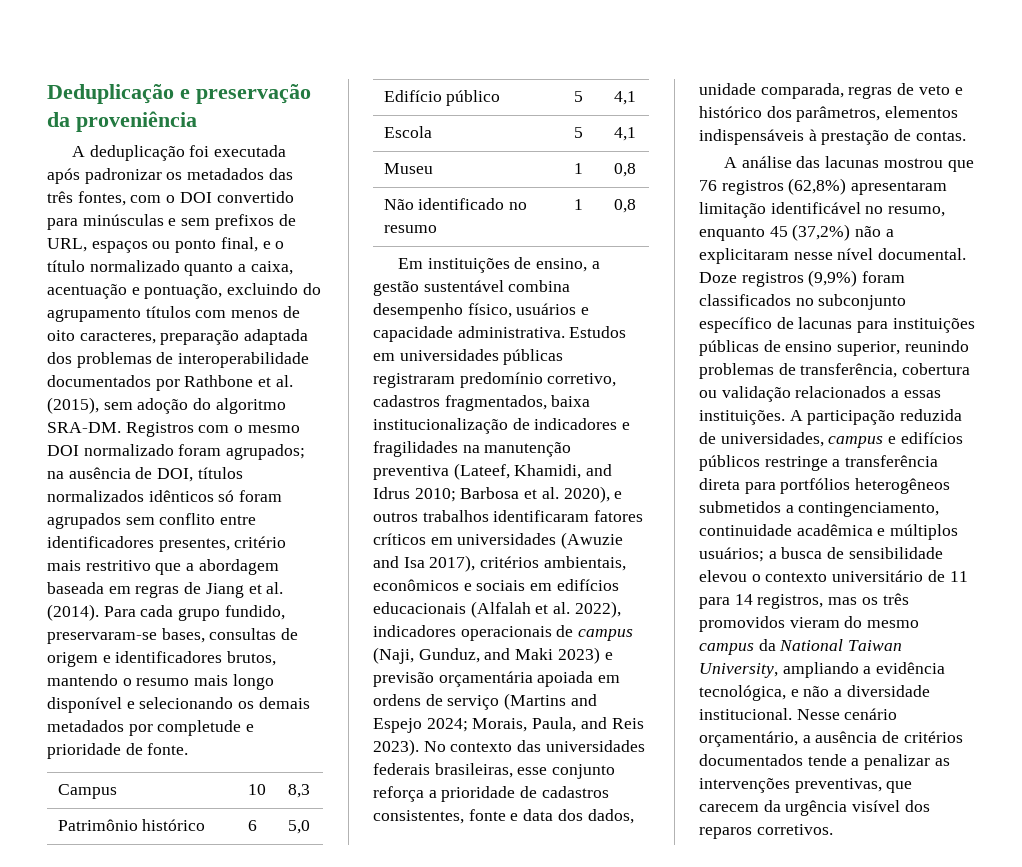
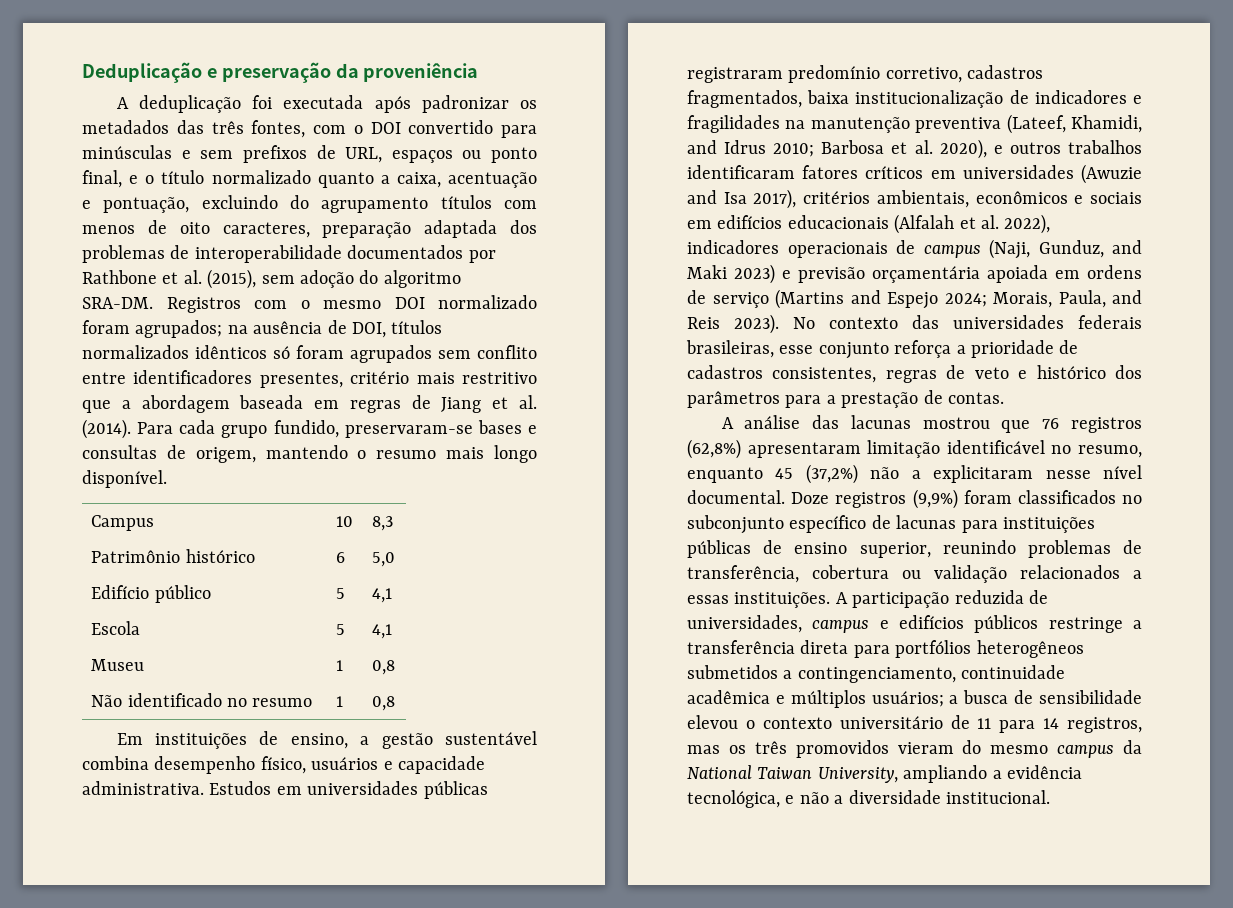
[161,628,299,643] [47,651,277,667] bases, consultas de origem e identificadores brutos, -> [477,420,537,434] [82,445,256,463] bases e consultas de origem,
[47,697,310,713] [47,720,255,736] [47,743,189,759] disponível e selecionando os demais metadados por completude e prioridade de fonte. -> [82,470,167,488] disponível.
[468,809,634,824] [699,83,844,99] fonte e data dos dados, unidade comparada, -> (877, 375) none
[796,106,959,122] [699,129,817,145] parâmetros, elementos indispensáveis à -> [687,391,836,408] parâmetros para a
[796,708,898,720] [699,731,963,747] [699,754,950,770] [699,778,913,793] [699,800,930,816] [699,824,833,839] Nesse cenário orçamentário, a ausência de critérios documentados tende a penalizar as intervenções preventivas, que carecem da urgência visível dos reparos corretivos. -> (1050, 797) none

